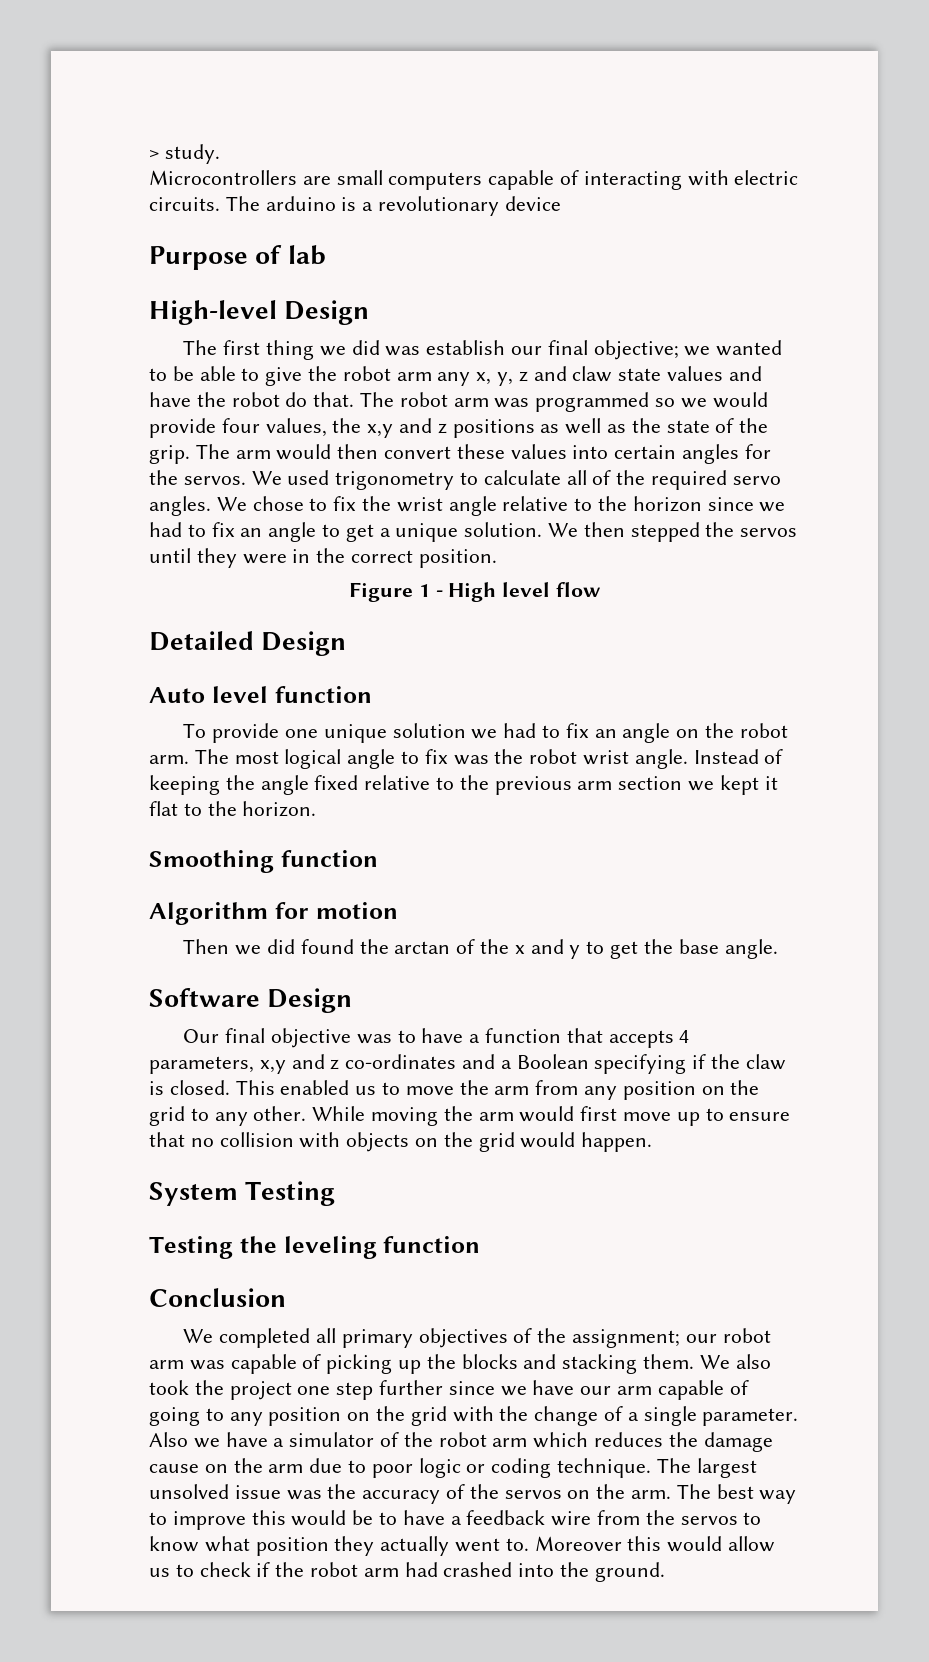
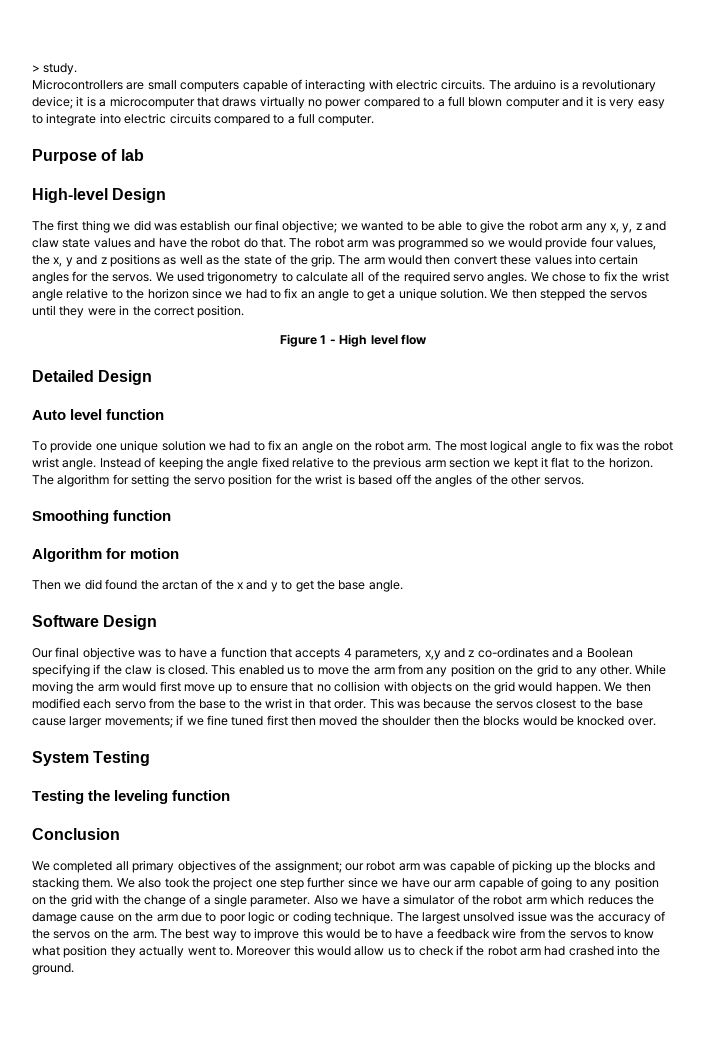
[504,196,561,211] device -> [32,96,665,109] [32,113,375,126] device; it is a microcomputer that draws virtually no power compared to a full blown computer and it is very easy to integrate into electric circuits compared to a full computer.
[367,424,394,438] x,y -> [53,257,73,267] x, y
(317, 809) none -> [32,474,584,487] The algorithm for setting the servo position for the wrist is based off the angles of the other servos.
(653, 1142) none -> [604,682,651,692] [32,698,643,709] [32,715,656,728] We then modified each servo from the base to the wrist in that order. This was because the servos closest to the base cause larger movements; if we fine tuned first then moved the shoulder then the blocks would be knocked over.

